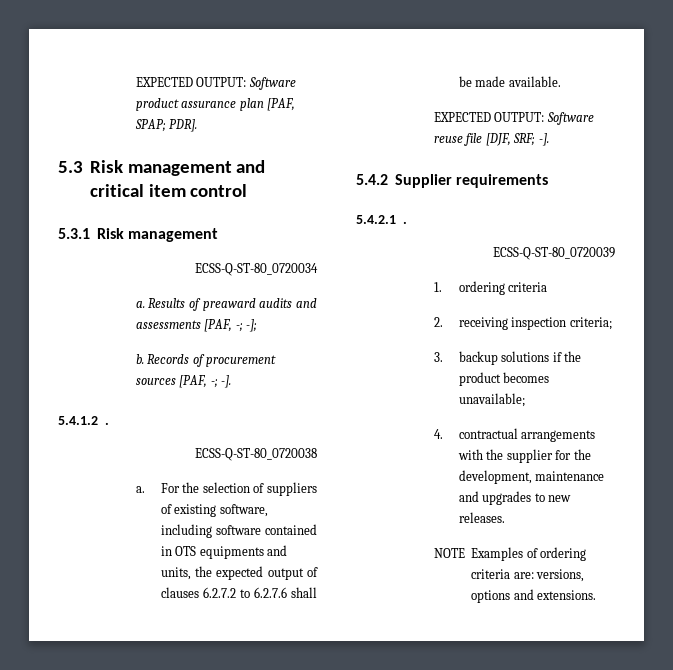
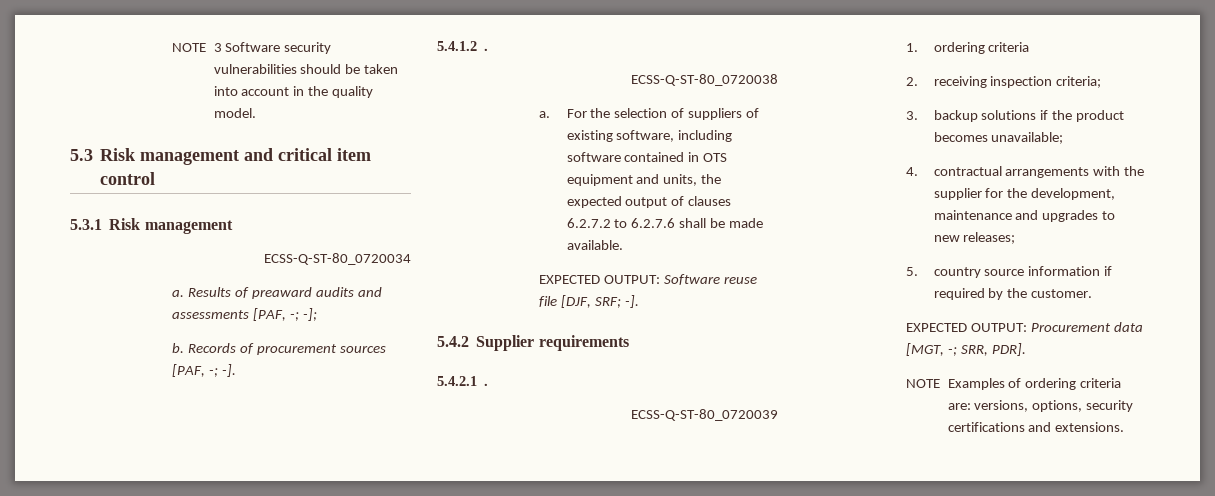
[135,77,296,90] [135,98,296,111] [134,119,198,132] EXPECTED OUTPUT: Software product assurance plan [PAF, SPAP; PDR]. -> [172,42,332,54] [213,64,399,74] [213,86,374,98] [213,108,256,118] NOTE 3 Software security vulnerabilities should be taken into account in the quality model.
[199,546,264,559] equipments -> [566,174,633,186] equipment
[458,512,505,523] releases. -> [963,232,1016,244] [906,266,1113,278] [933,288,1093,300] [906,322,1144,332] [906,343,1027,356] releases; // 5. country source information if required by the customer. // EXPECTED OUTPUT: Procurement data [MGT, -; SRR, PDR].
[471,590,511,603] options -> [1032,400,1134,412] [947,422,1025,432] options, security certifications

